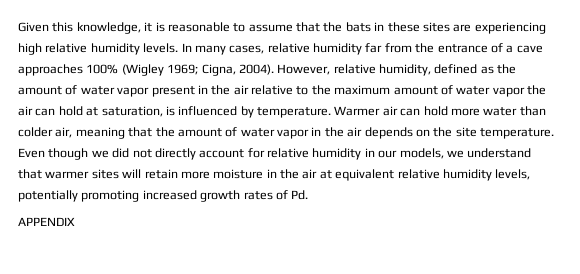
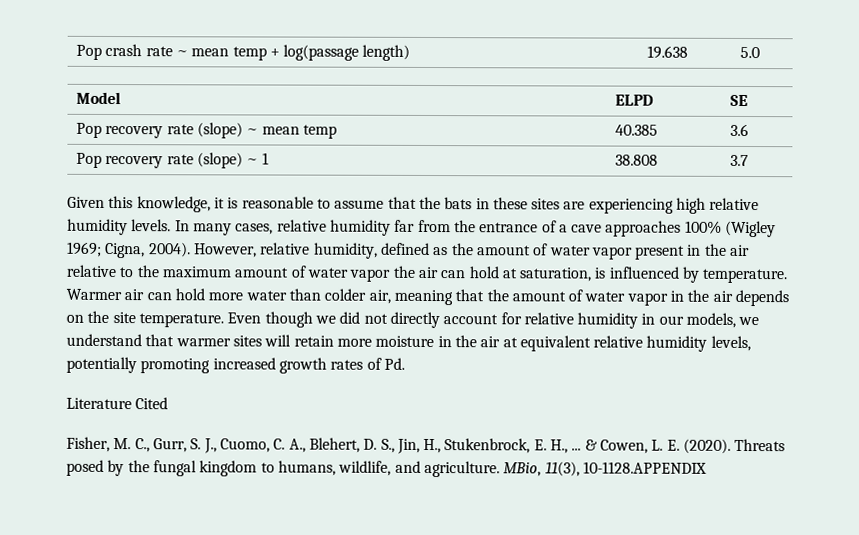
(18, 27) none -> [75,43,411,61] [646,45,688,59] [739,46,760,59] [75,91,121,105] [614,94,654,106] [729,94,748,106] [75,122,337,139] [614,124,658,136] [729,123,749,137] [75,152,269,169] [614,154,658,166] [729,154,749,167] Pop crash rate ~ mean temp + log(passage length) | 19.638 | 5.0 // Model | ELPD | SE // Pop recovery rate (slope) ~ mean temp | 40.385 | 3.6 // Pop recovery rate (slope) ~ 1 | 38.808 | 3.7 //
[18,217,75,226] APPENDIX -> [66,397,169,410] [66,436,786,454] [66,459,707,478] Literature Cited // Fisher, M. C., Gurr, S. J., Cuomo, C. A., Blehert, D. S., Jin, H., Stukenbrock, E. H., ... & Cowen, L. E. (2020). Threats posed by the fungal kingdom to humans, wildlife, and agriculture. MBio, 11(3), 10-1128.APPENDIX

